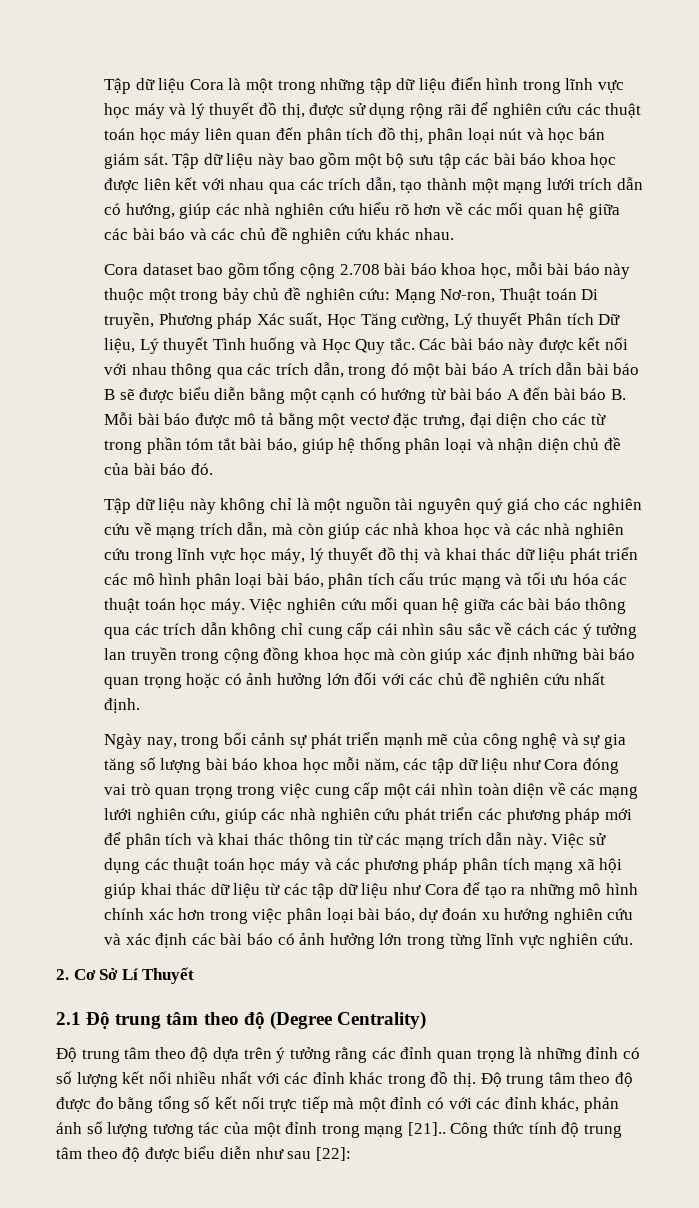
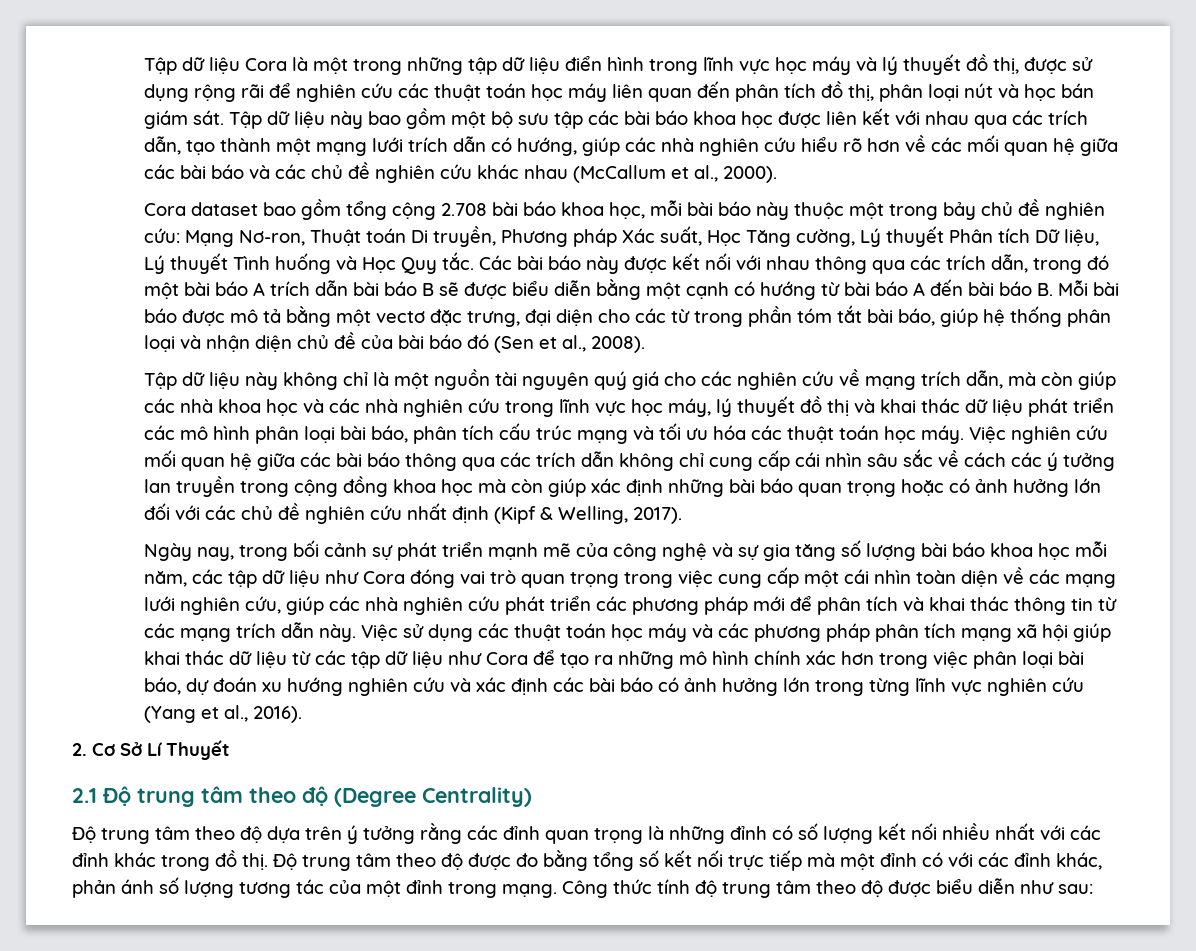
[414,228,454,240] nhau. -> [523,165,777,183] nhau (McCallum et al., 2000).
[190,463,213,475] đó. -> [466,334,645,353] đó (Sen et al., 2008).
[104,698,141,713] định. -> [451,506,682,524] định (Kipf & Welling, 2017).
[602,933,633,945] cứu. -> [1051,677,1084,692] [143,705,302,723] cứu (Yang et al., 2016).
[364,1122,446,1138] mạng [21].. -> [502,884,557,898] mạng.
[287,1147,351,1161] sau [22]: -> [1058,884,1093,894] sau:

